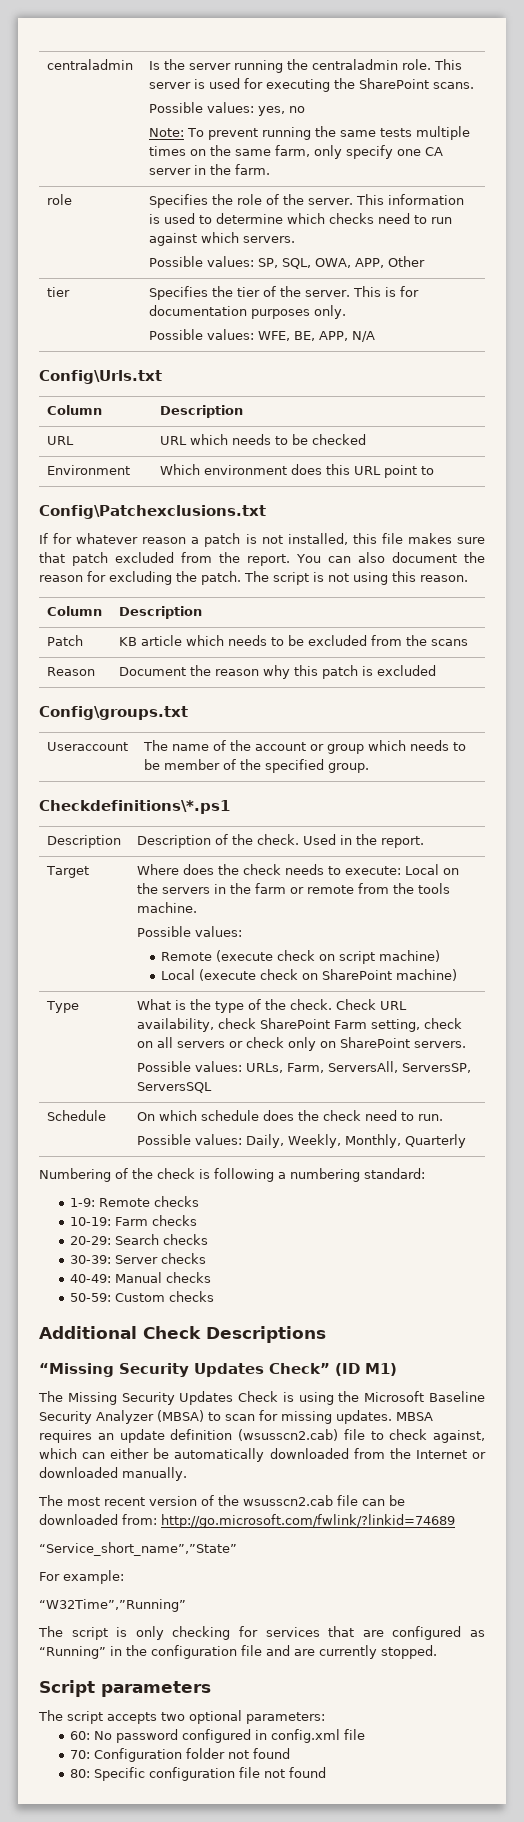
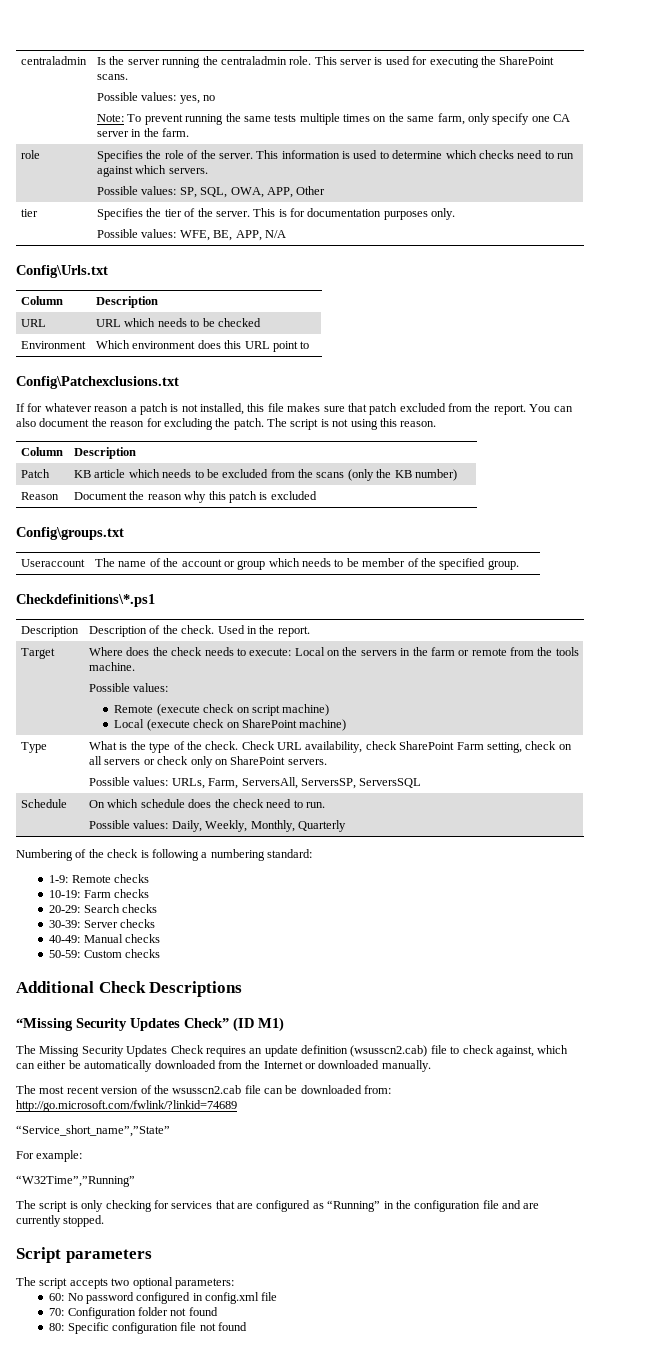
(468, 642) none -> [347,469,457,481] (only the KB number)
[282,1391,485,1405] [39,1410,433,1424] is using the Microsoft Baseline Security Analyzer (MBSA) to scan for missing updates. MBSA -> (204, 1049) none

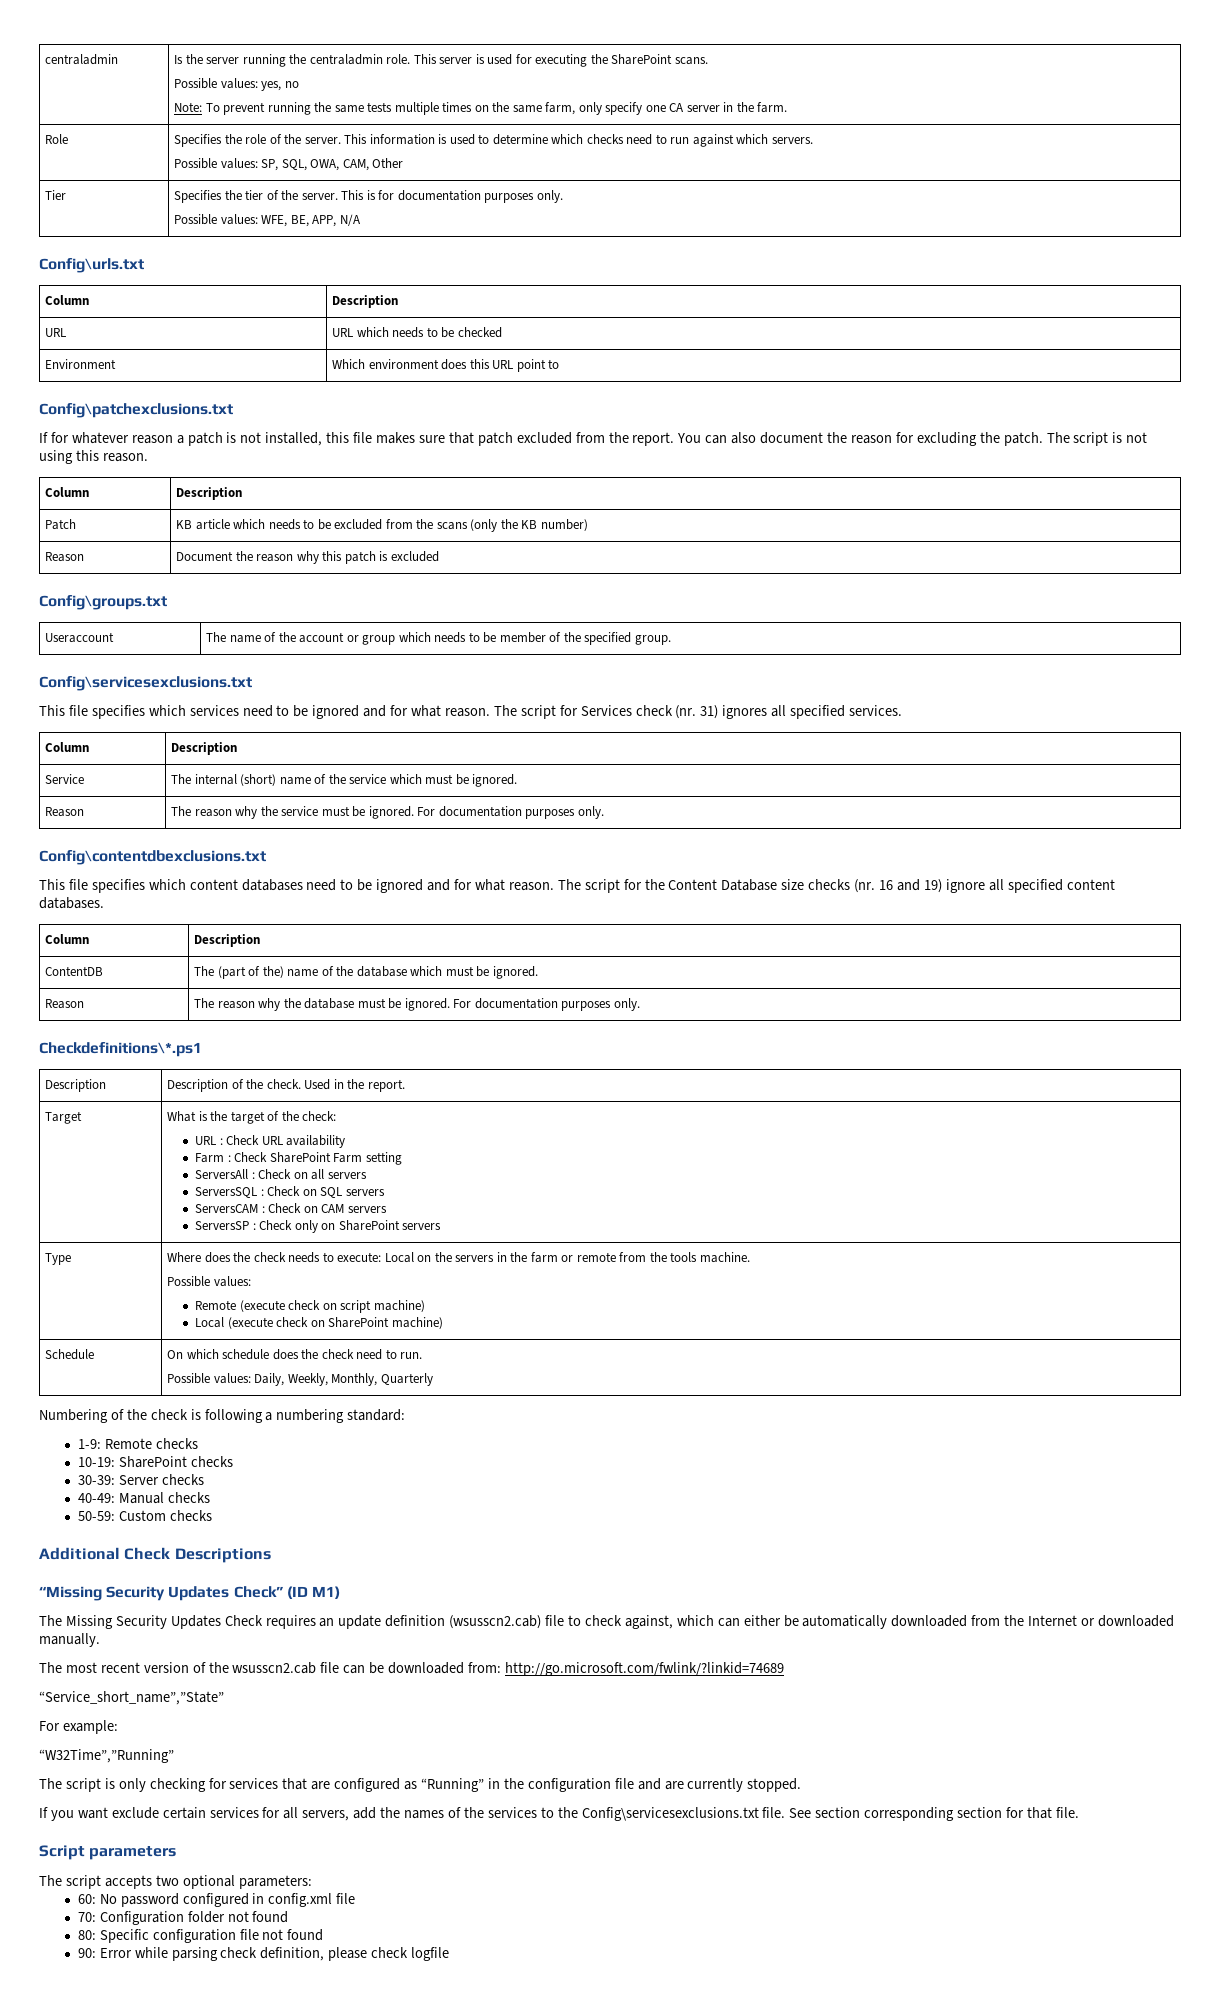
[21,150,41,159] role -> [45,134,69,144] Role
[266,187,293,198] APP, -> [342,159,369,171] CAM,
[21,209,39,217] tier -> [45,190,67,200] Tier
[16,265,108,278] Config\Urls.txt -> [39,258,144,273] Config\urls.txt
[16,376,179,389] Config\Patchexclusions.txt -> [39,403,233,418] Config\patchexclusions.txt
(519, 565) none -> [39,676,252,691] [39,705,903,719] [45,742,90,752] [171,742,238,755] [45,774,85,784] [171,774,518,787] [45,807,85,817] [171,806,604,819] [39,850,266,865] [39,879,1115,893] [39,897,104,909] [45,934,90,944] [194,934,261,947] [45,966,104,976] [194,966,538,979] [45,999,85,1009] [194,998,640,1011] // Config\servicesexclusions.txt // This file specifies which services need to be ignored and for what reason. The script for Services check (nr. 31) ignores all specified services. // Column | Description // Service | The internal (short) name of the service which must be ignored. // Reason | The reason why the service must be ignored. For documentation purposes only. // Config\contentdbexclusions.txt // This file specifies which content databases need to be ignored and for what reason. The script for the Content Database size checks (nr. 16 and 19) ignore all specified content databases. // Column | Description // ContentDB | The (part of the) name of the database which must be ignored. // Reason | The reason why the database must be ignored. For documentation purposes only.
(56, 653) none -> [167,1111,337,1124] [195,1135,346,1148] [195,1152,402,1165] [195,1169,367,1180] [195,1186,385,1198] [195,1203,387,1213] [195,1220,442,1233] [45,1253,72,1265] | What is the target of the check: // URL : Check URL availability // Farm : Check SharePoint Farm setting // ServersAll : Check on all servers // ServersSQL : Check on SQL servers // ServersCAM : Check on CAM servers // ServersSP : Check only on SharePoint servers // Type
[21,742,48,753] [89,741,572,753] [89,756,327,768] [89,777,422,789] // Type | What is the type of the check. Check URL availability, check SharePoint Farm setting, check on all servers or check only on SharePoint servers. // Possible values: URLs, Farm, ServersAll, ServersSP, ServersSQL -> (443, 1323) none
[83,889,149,898] [49,904,120,913] Farm checks // 20-29: Search -> [118,1456,187,1468] SharePoint
(105, 1221) none -> [39,1807,1079,1821] // If you want exclude certain services for all servers, add the names of the services to the Config\servicesexclusions.txt file. See section corresponding section for that file.
(247, 1326) none -> [77,1947,450,1961] // 90: Error while parsing check definition, please check logfile

